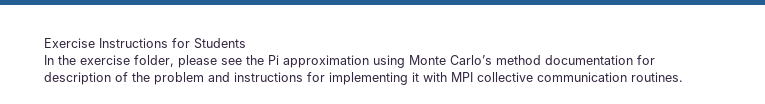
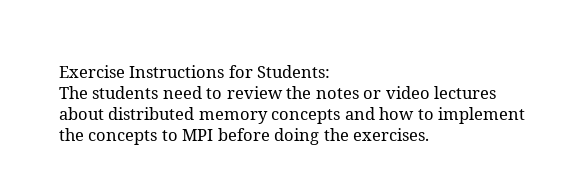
[194,38,246,49] [44,55,655,68] [44,72,683,85] Students // In the exercise folder, please see the Pi approximation using Monte Carlo’s method documentation for description of the problem and instructions for implementing it with MPI collective communication routines. -> [257,65,331,78] [59,86,497,99] [59,107,526,124] [59,128,430,145] Students: // The students need to review the notes or video lectures about distributed memory concepts and how to implement the concepts to MPI before doing the exercises.

